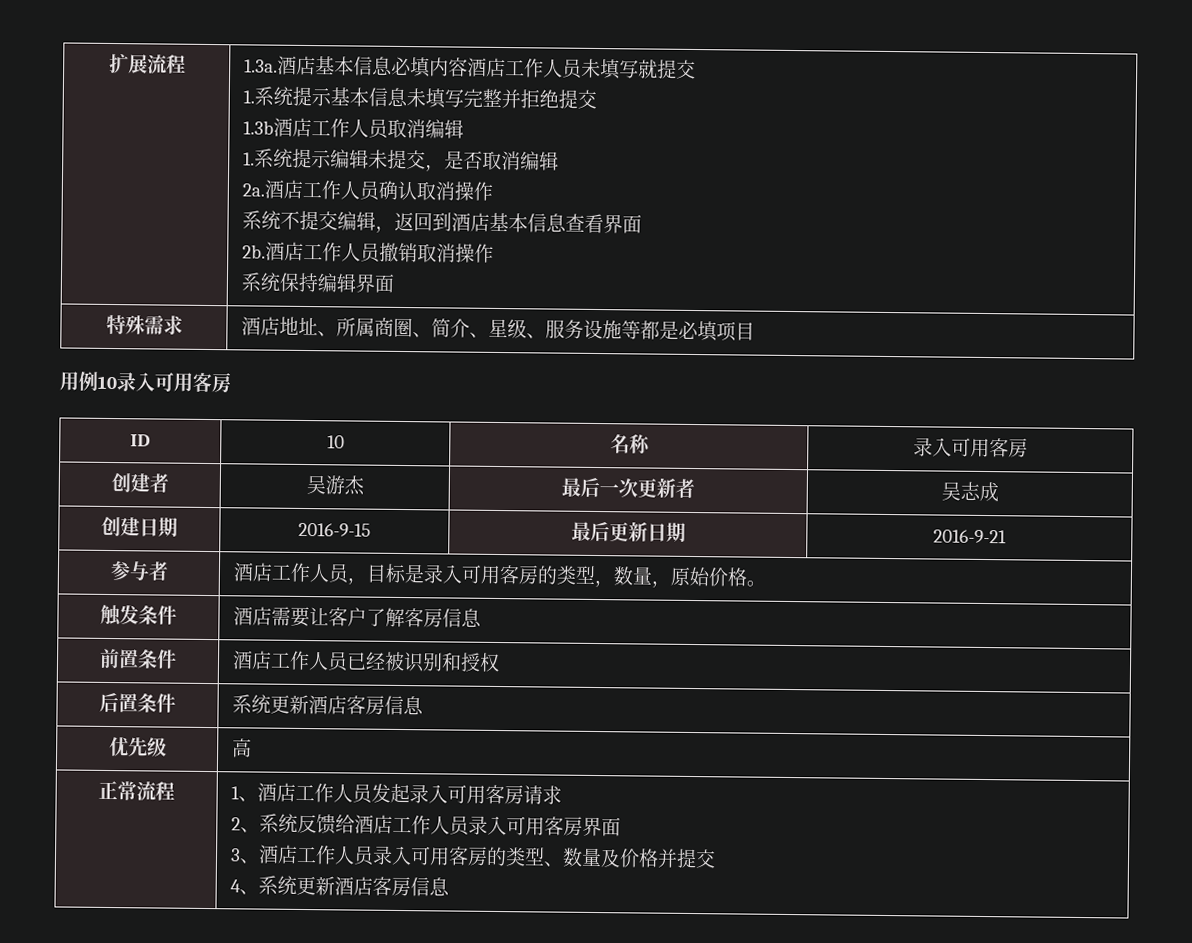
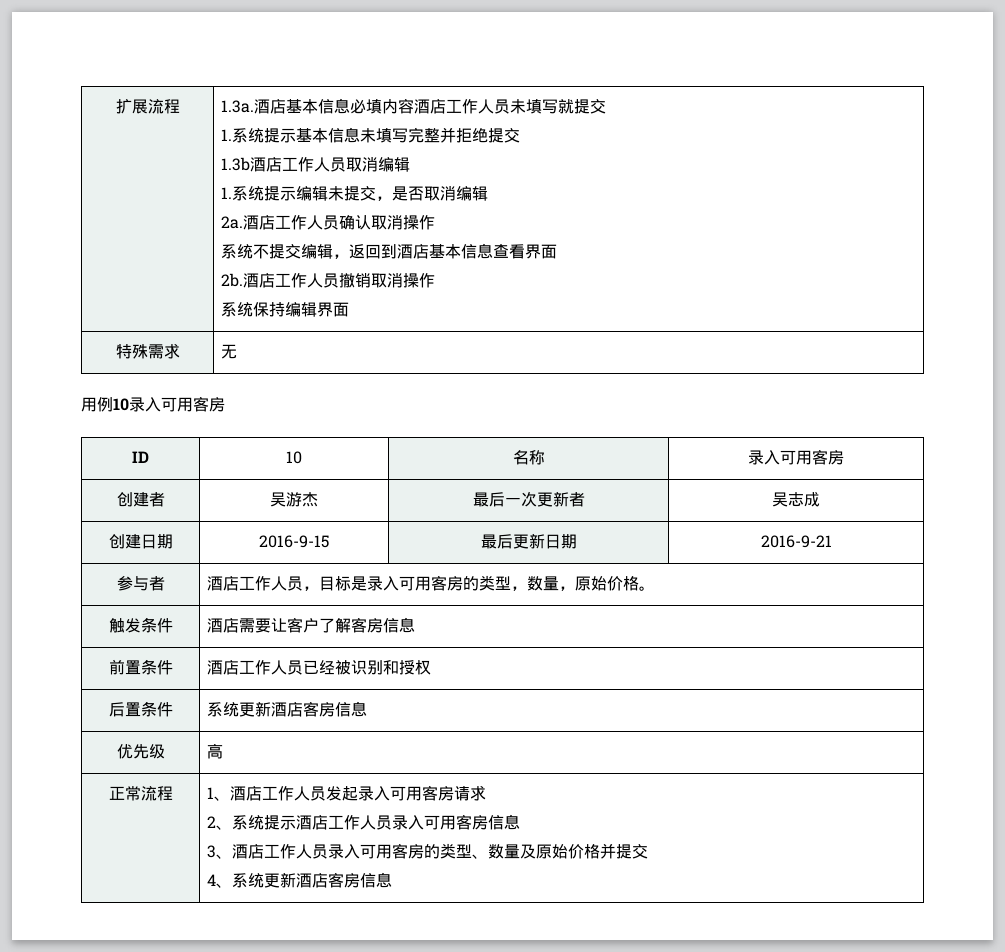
[241,316,756,342] 酒店地址、所属商圈、简介、星级、服务设施等都是必填项目 -> [221,344,238,359] 无
[297,814,622,837] 反馈给酒店工作人员录入可用客房界面 -> [264,814,521,830] 提示酒店工作人员录入可用客房信息
(622, 858) none -> [536,844,569,859] 原始

